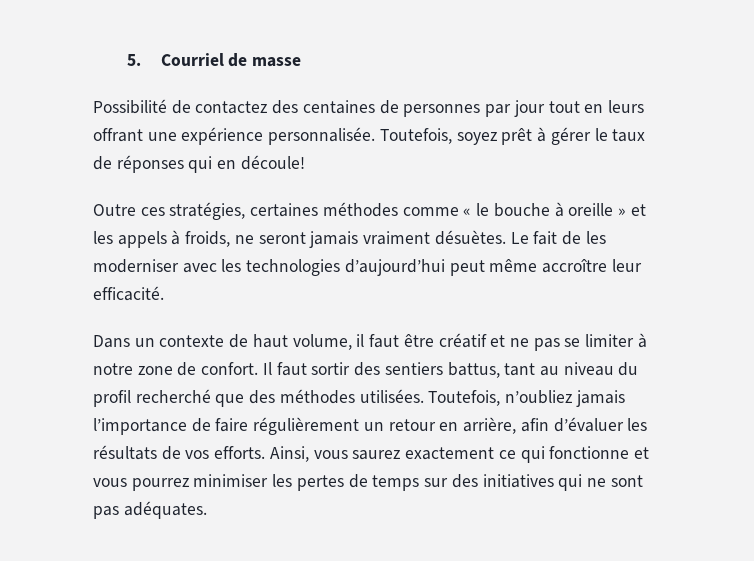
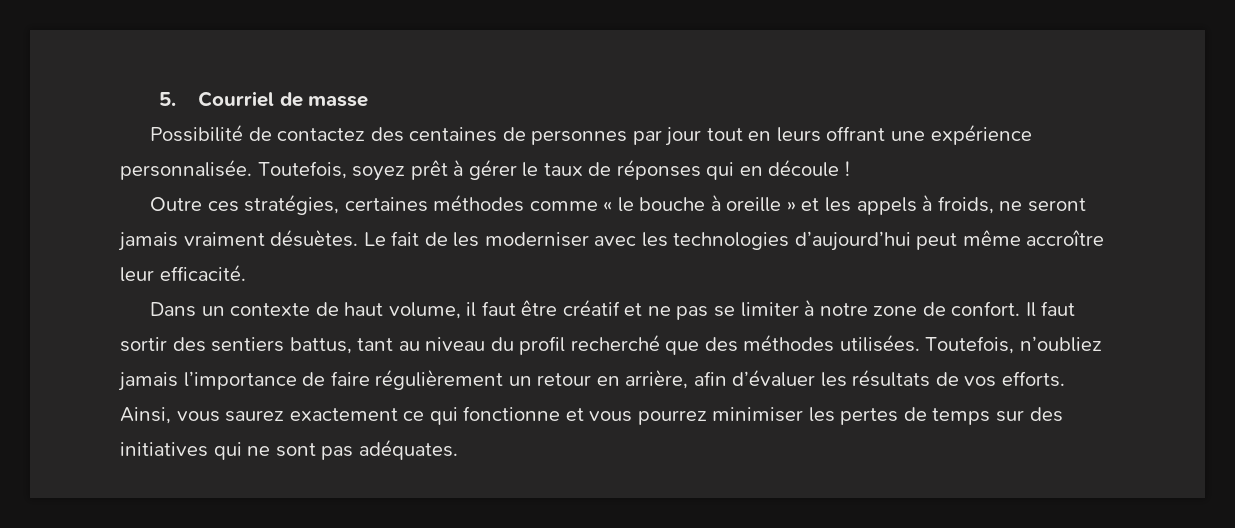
[240,155,305,170] découle! -> [768,159,850,177] découle !

